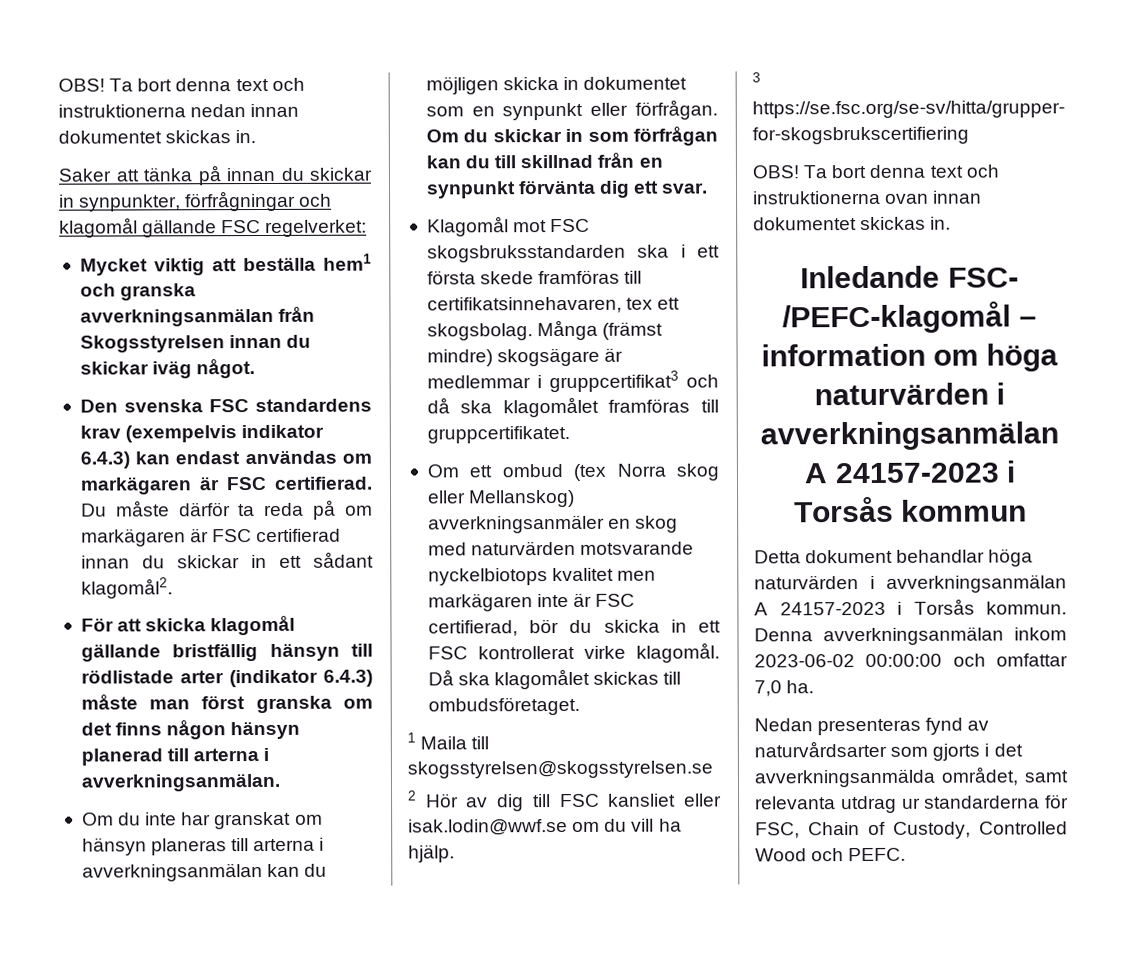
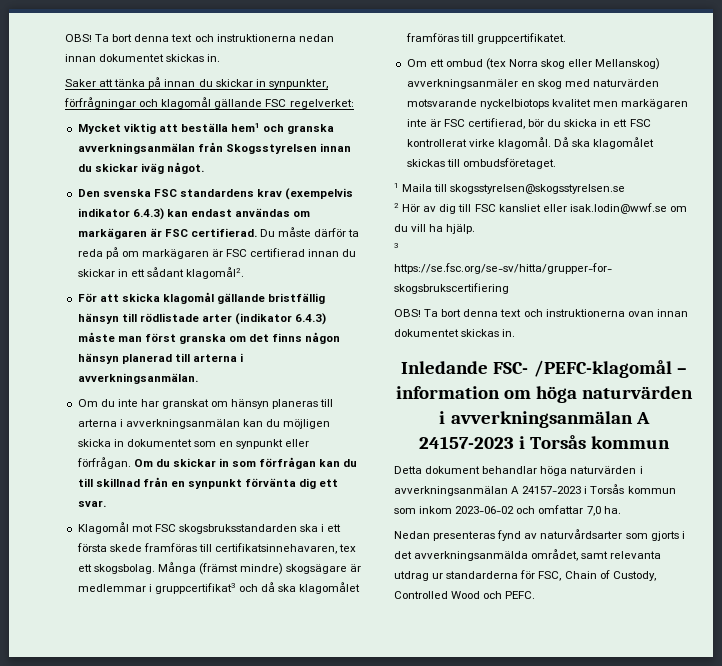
[986,601,1067,615] [754,626,1004,646] kommun. Denna avverkningsanmälan -> [627,486,676,494] [394,508,416,514] kommun som
[865,653,943,667] 00:00:00 -> (515, 510) none

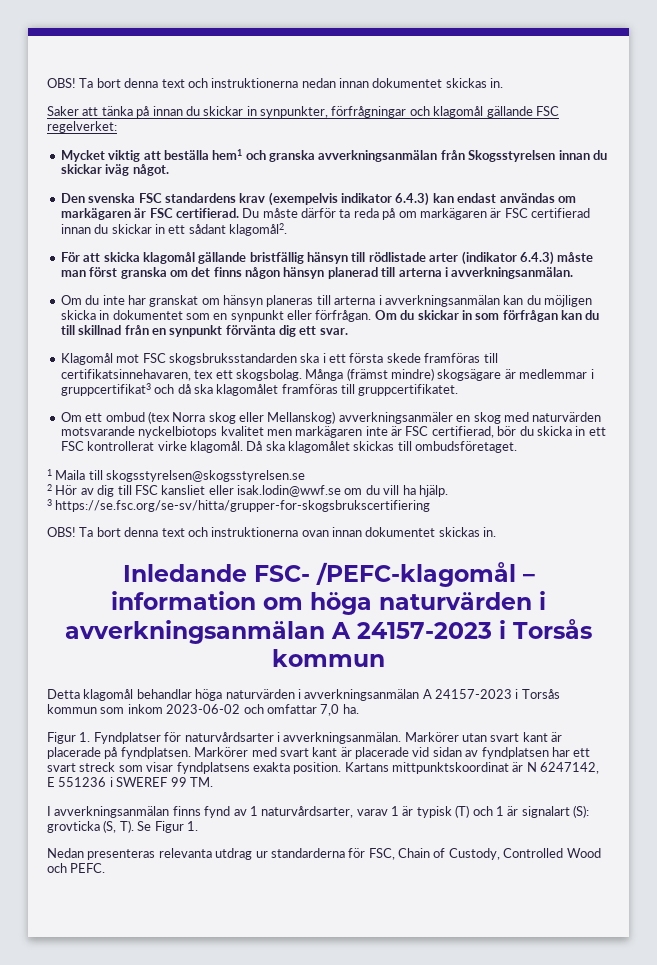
[425,466,481,474] dokument -> [83,689,134,701] klagomål
[394,529,685,541] [394,549,609,561] Nedan presenteras fynd av naturvårdsarter som gjorts i det avverkningsanmälda området, samt -> [47,732,563,744] [47,747,591,759] [47,762,600,774] [47,777,213,787] [47,805,589,818] [47,820,198,833] [47,848,156,860] Figur 1. Fyndplatser för naturvårdsarter i avverkningsanmälan. Markörer utan svart kant är placerade på fyndplatsen. Markörer med svart kant är placerade vid sidan av fyndplatsen har ett svart streck som visar fyndplatsens exakta position. Kartans mittpunktskoordinat är N 6247142, E 551236 i SWEREF 99 TM. // I avverkningsanmälan finns fynd av 1 naturvårdsarter, varav 1 är typisk (T) och 1 är signalart (S): grovticka (S, T). Se Figur 1. // Nedan presenteras

